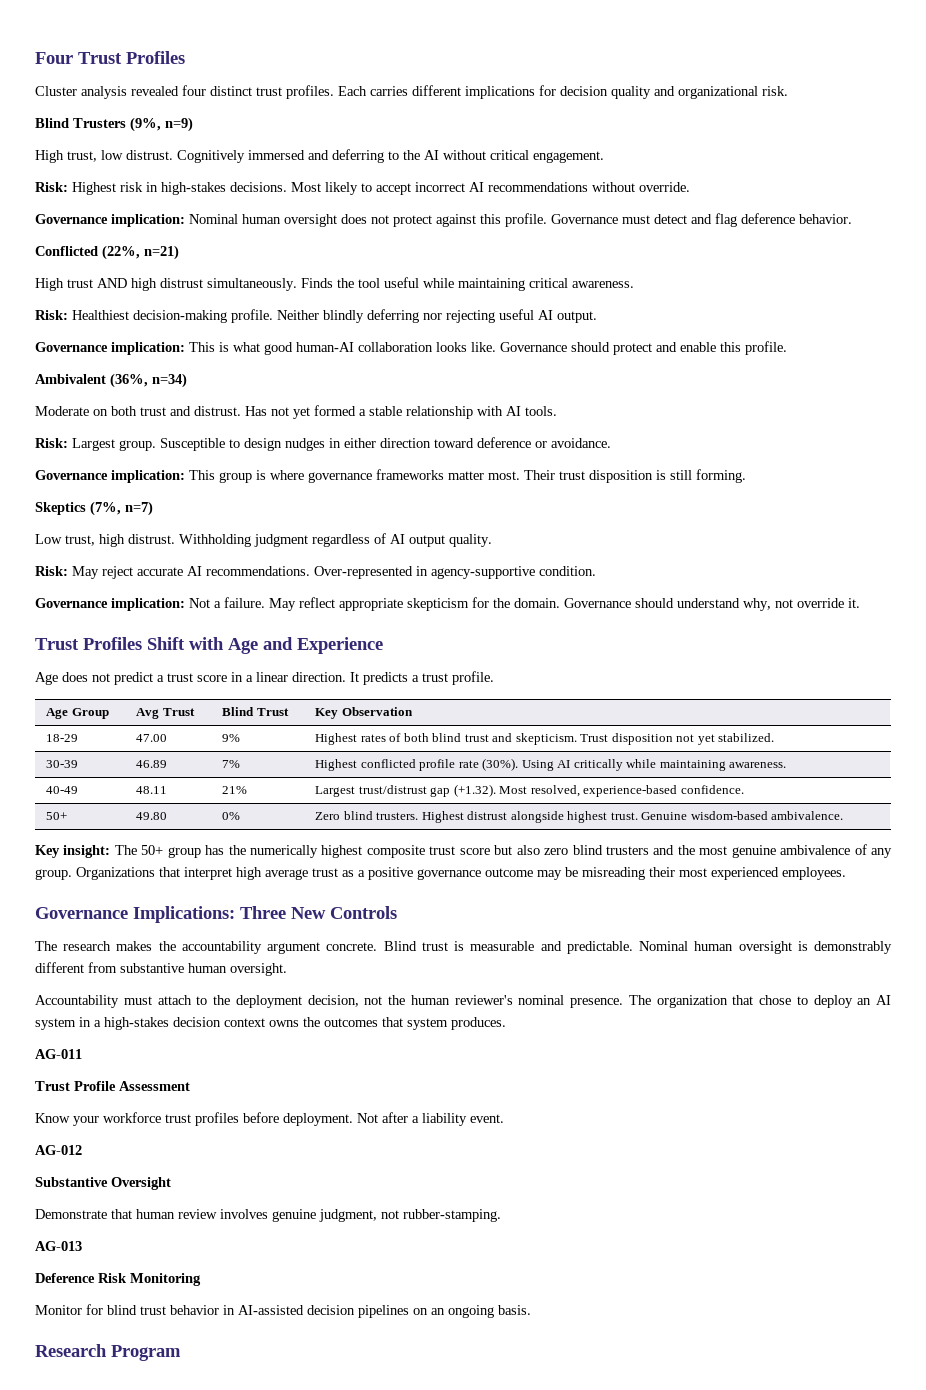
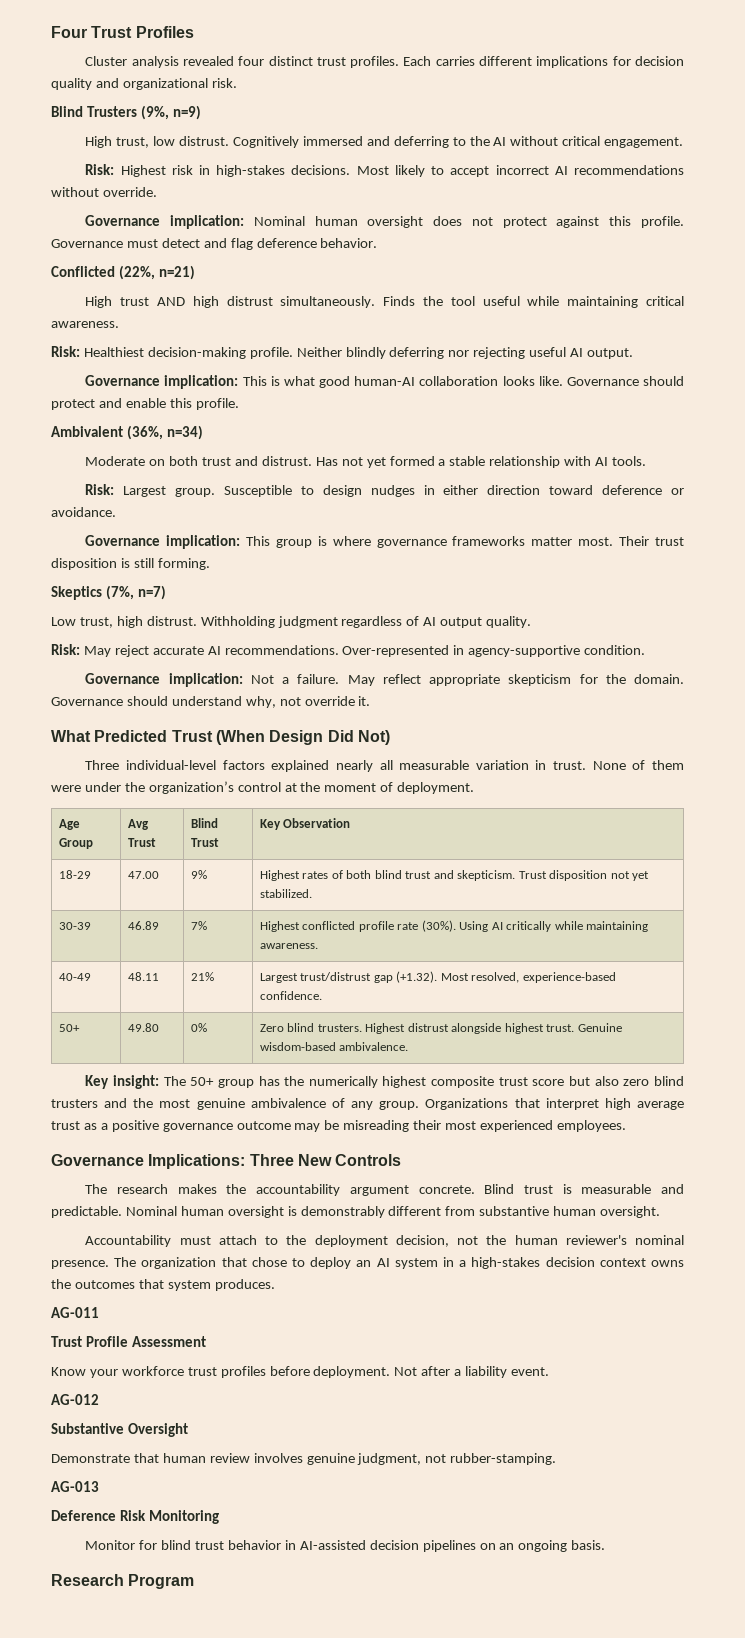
[35,637,383,654] [35,671,494,685] Trust Profiles Shift with Age and Experience // Age does not predict a trust score in a linear direction. It predicts a trust profile. -> [51,730,390,745] [85,760,684,772] [51,781,475,794] What Predicted Trust (When Design Did Not) // Three individual-level factors explained nearly all measurable variation in trust. None of them were under the organization’s control at the moment of deployment.

